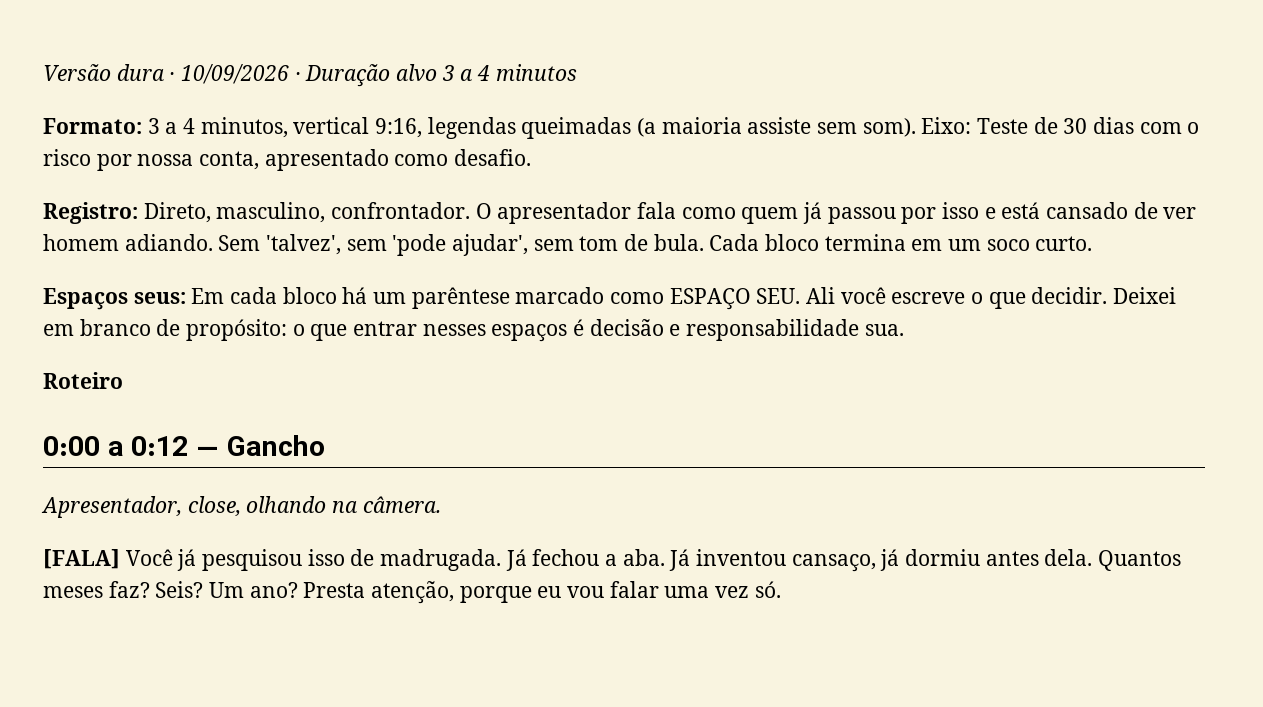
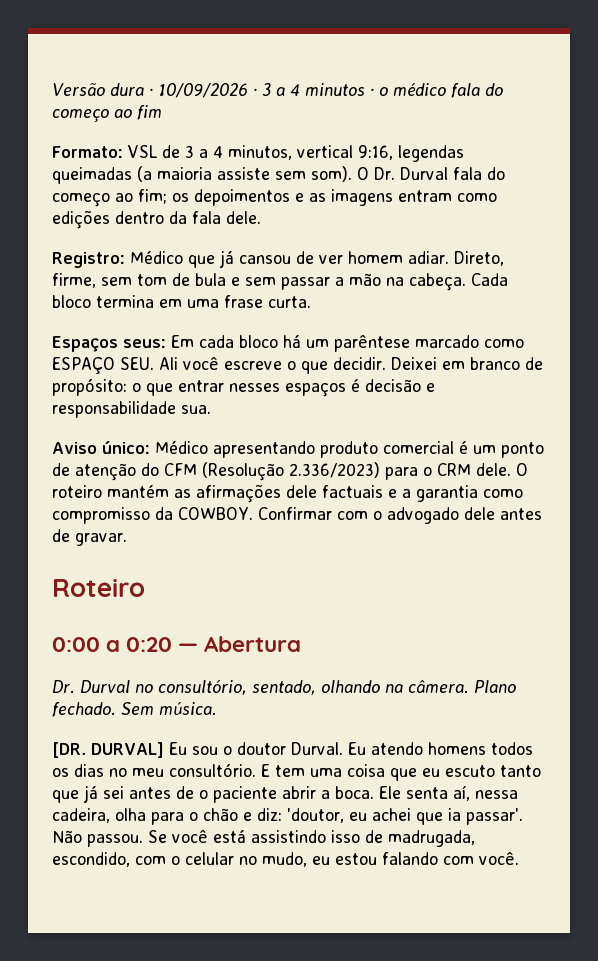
[305,64,438,87] Duração alvo -> (257, 92) none
(577, 72) none -> [369,83,503,98] [52,105,162,122] · o médico fala do começo ao fim
(142, 126) none -> [128,145,180,158] VSL de
[921,117,1200,134] [43,149,532,171] [43,202,1197,224] [43,234,704,256] Eixo: Teste de 30 dias com o risco por nossa conta, apresentado como desafio. // Registro: Direto, masculino, confrontador. O apresentador fala como quem já passou por isso e está cansado de ver homem adiando. Sem 'talvez', sem 'pode ajudar', sem tom de bula. -> [357,167,505,180] [52,189,497,207] [52,210,261,229] [52,250,504,268] [52,273,466,291] O Dr. Durval fala do começo ao fim; os depoimentos e as imagens entram como edições dentro da fala dele. // Registro: Médico que já cansou de ver homem adiar. Direto, firme, sem tom de bula e sem passar a mão na cabeça.
[948,236,1093,251] um soco curto. -> [187,295,311,308] uma frase curta.
[43,372,123,389] [43,435,325,456] [41,496,441,518] [43,549,1182,572] [43,581,781,604] Roteiro // 0:00 a 0:12 — Gancho // Apresentador, close, olhando na câmera. // [FALA] Você já pesquisou isso de madrugada. Já fechou a aba. Já inventou cansaço, já dormiu antes dela. Quantos meses faz? Seis? Um ano? Presta atenção, porque eu vou falar uma vez só. -> [52,441,544,458] [52,462,528,481] [52,484,523,503] [52,507,542,524] [52,529,127,546] [52,579,145,597] [52,636,302,652] [52,680,516,695] [52,702,217,717] [52,742,533,758] [52,763,541,781] [52,785,518,803] [52,808,523,825] [52,830,475,847] [52,852,519,867] Aviso único: Médico apresentando produto comercial é um ponto de atenção do CFM (Resolução 2.336/2023) para o CRM dele. O roteiro mantém as afirmações dele factuais e a garantia como compromisso da COWBOY. Confirmar com o advogado dele antes de gravar. // Roteiro // 0:00 a 0:20 — Abertura // Dr. Durval no consultório, sentado, olhando na câmera. Plano fechado. Sem música. // [DR. DURVAL] Eu sou o doutor Durval. Eu atendo homens todos os dias no meu consultório. E tem uma coisa que eu escuto tanto que já sei antes de o paciente abrir a boca. Ele senta aí, nessa cadeira, olha para o chão e diz: 'doutor, eu achei que ia passar'. Não passou. Se você está assistindo isso de madrugada, escondido, com o celular no mudo, eu estou falando com você.

